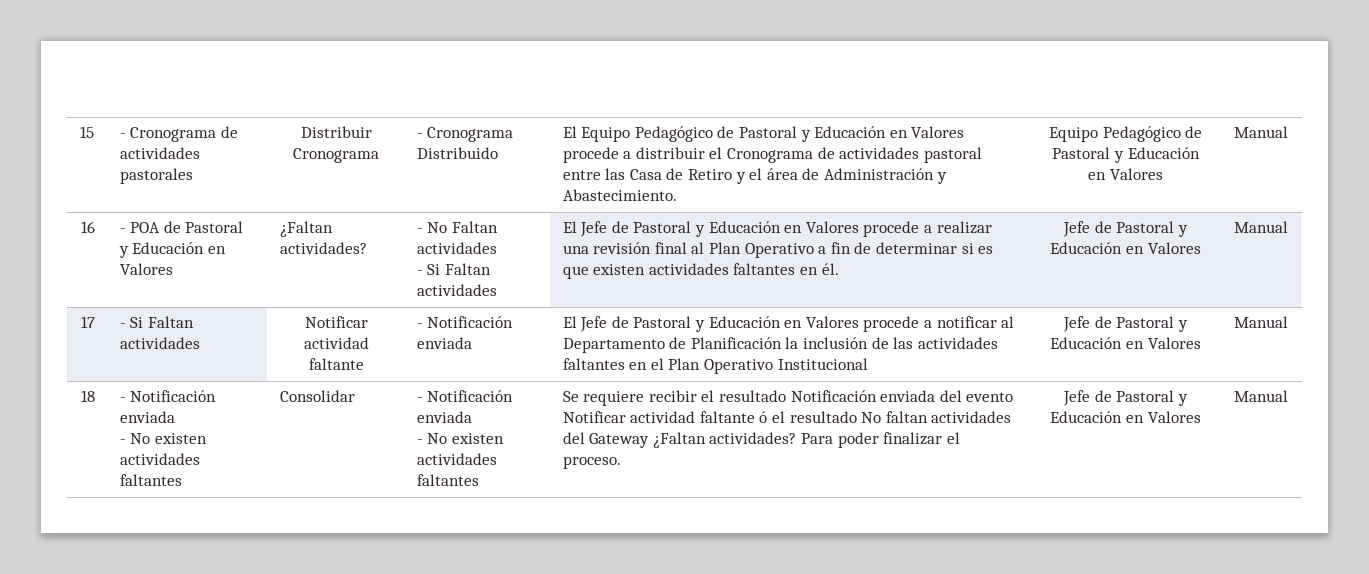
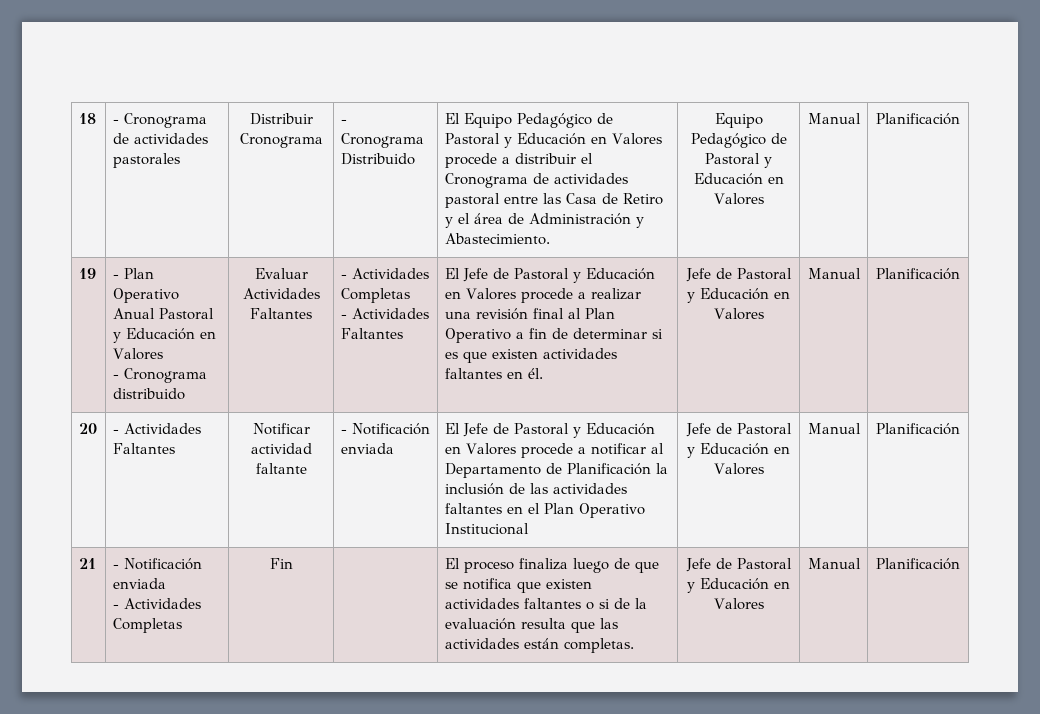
[79,126,94,138] 15 -> [78,113,96,124] 18
[80,221,95,233] [119,221,244,233] [118,242,226,258] [119,263,173,275] [279,221,333,237] [279,242,367,254] [416,221,498,233] [416,242,497,254] [416,263,491,275] [416,284,497,296] // 16 | - POA de Pastoral y Educación en Valores | ¿Faltan actividades? | - No Faltan actividades // - Si Faltan actividades -> [876,113,960,125] [78,268,96,279] [112,268,154,279] [112,288,179,303] [112,308,214,320] [112,328,216,343] [112,348,163,360] [112,368,207,383] [112,388,185,400] [254,268,308,279] [242,288,320,299] [250,308,312,319] [340,268,429,279] [340,288,410,303] [340,308,429,319] [340,328,403,339] | Planificación // 19 | - Plan Operativo Anual Pastoral y Educación en Valores // - Cronograma distribuido | Evaluar Actividades Faltantes | - Actividades Completas // - Actividades Faltantes
[80,316,95,328] [119,316,194,328] [119,337,200,349] // 17 | - Si Faltan actividades -> [876,268,960,280] [78,423,97,434] [112,423,201,434] [112,443,175,454] | Planificación // 20 | - Actividades Faltantes
[80,390,95,402] [119,390,217,402] [119,411,175,423] [119,433,207,444] [119,453,200,465] [119,474,182,486] [279,390,355,402] [416,390,514,402] [416,411,472,423] [416,433,504,444] [416,453,497,465] [416,474,479,486] [562,390,1014,406] [562,411,1012,423] [562,432,960,448] [562,456,621,469] [1063,390,1188,406] [1050,411,1201,423] [1234,390,1288,402] // 18 | - Notificación enviada // - No existen actividades faltantes | Consolidar | - Notificación enviada // - No existen actividades faltantes | Se requiere recibir el resultado Notificación enviada del evento Notificar actividad faltante ó el resultado No faltan actividades del Gateway ¿Faltan actividades? Para poder finalizar el proceso. | Jefe de Pastoral y Educación en Valores | Manual -> [876,423,960,435] [78,558,96,569] [112,558,202,570] [112,578,166,589] [112,598,201,609] [112,618,182,633] [269,558,293,569] [444,558,659,573] [444,578,592,593] [444,598,647,610] [444,618,618,633] [444,638,634,653] [685,558,792,572] [687,578,790,593] [713,598,764,610] [807,558,861,569] [876,558,960,570] | Planificación // 21 | - Notificación enviada // - Actividades Completas | Fin | | El proceso finaliza luego de que se notifica que existen actividades faltantes o si de la evaluación resulta que las actividades están completas. | Jefe de Pastoral y Educación en Valores | Manual | Planificación

